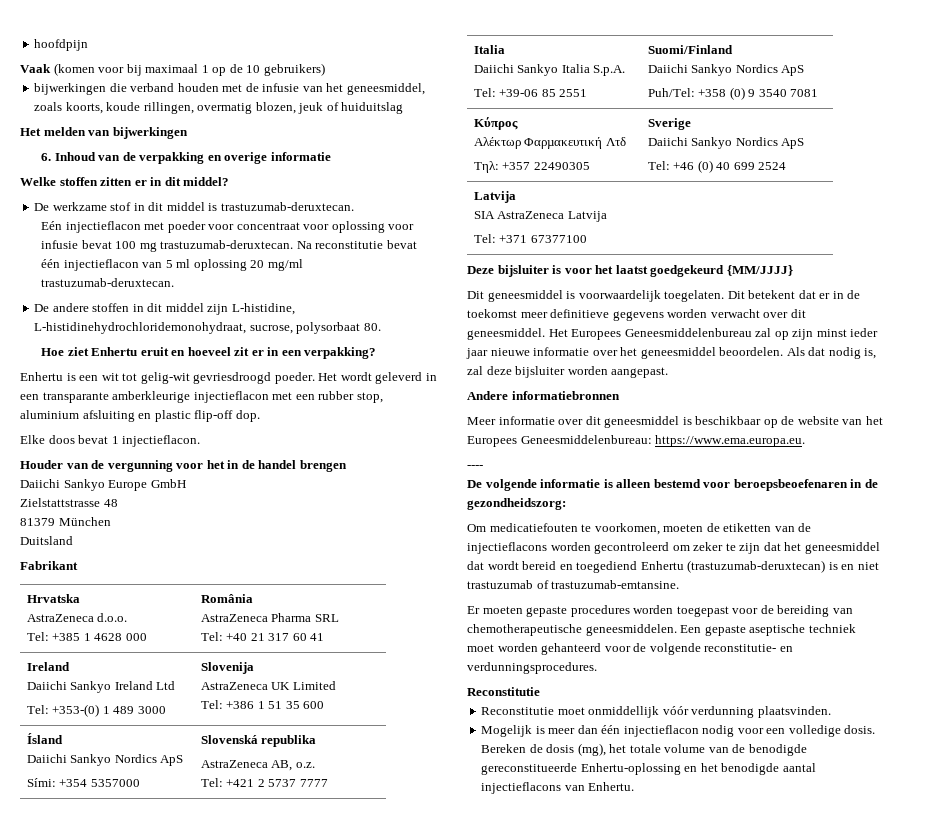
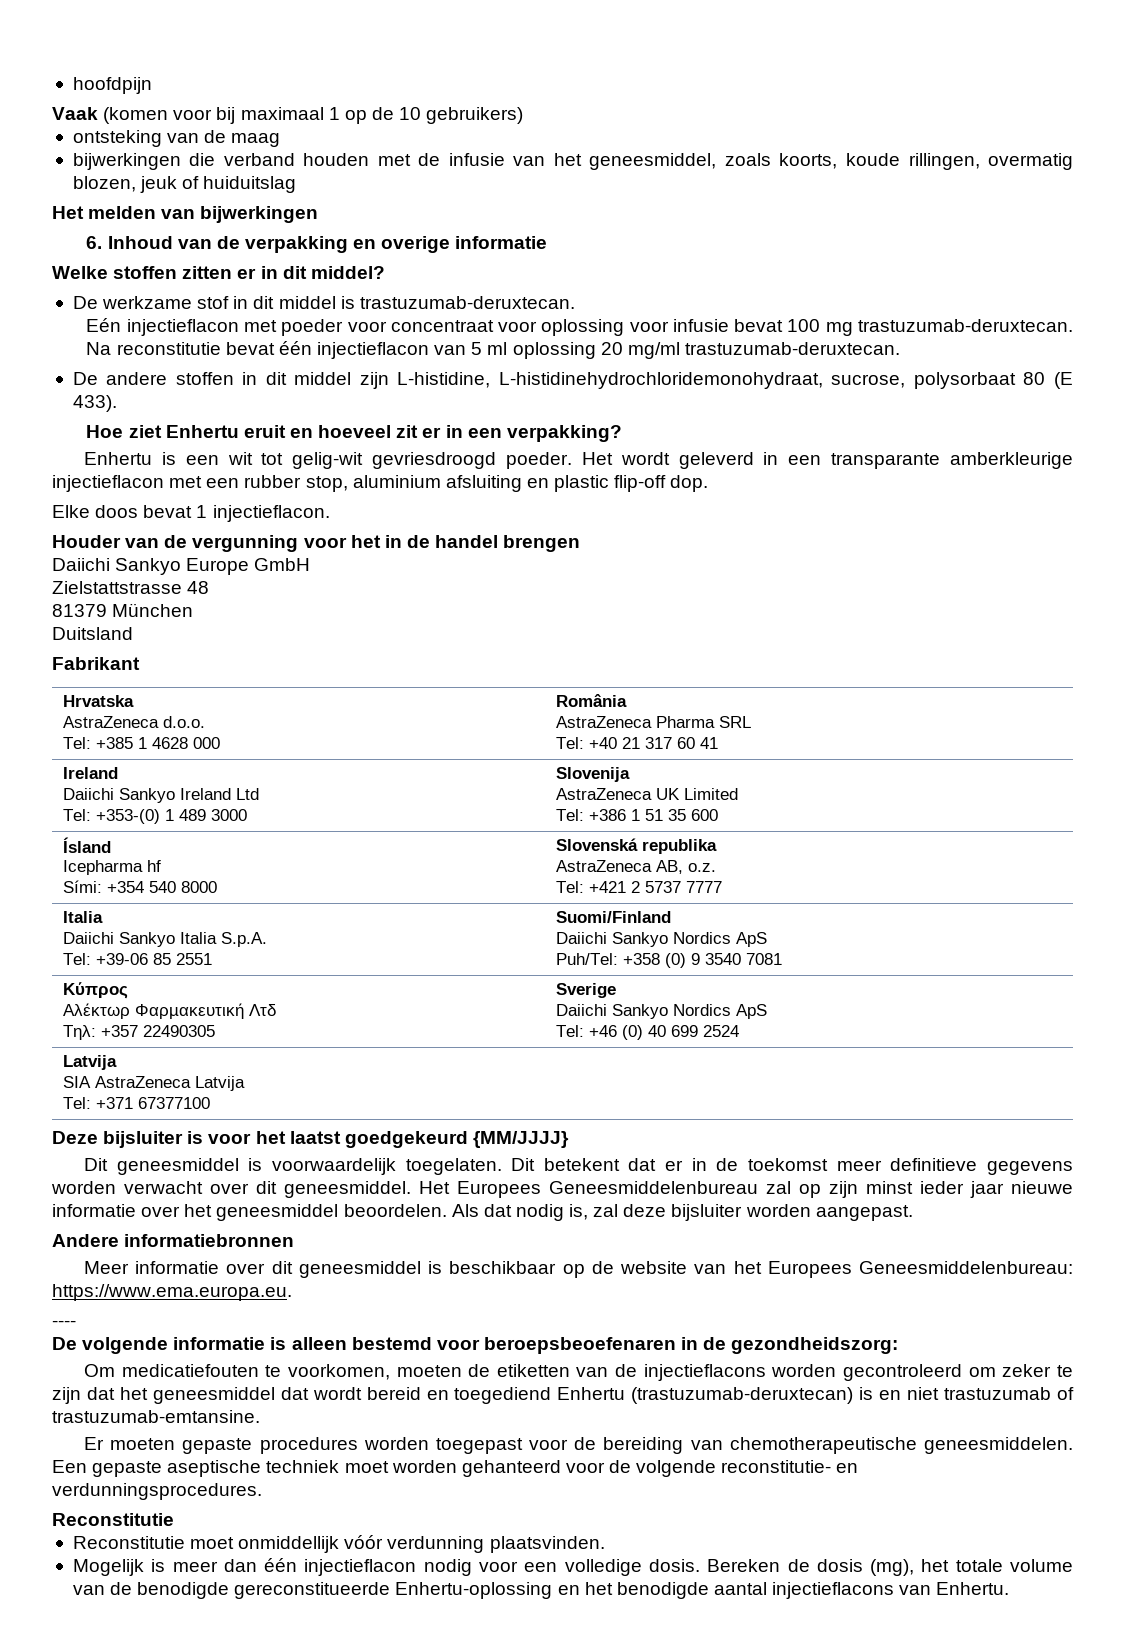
(325, 69) none -> [72,130,281,147] // ontsteking van de maag
[363,323,381,331] 80. -> [1023,372,1073,389] [72,395,117,412] 80 (E 433).
[26,754,184,766] Daiichi Sankyo Nordics ApS -> [62,860,161,875] Icepharma hf
[90,779,140,787] 5357000 -> [148,881,217,893] 540 8000

